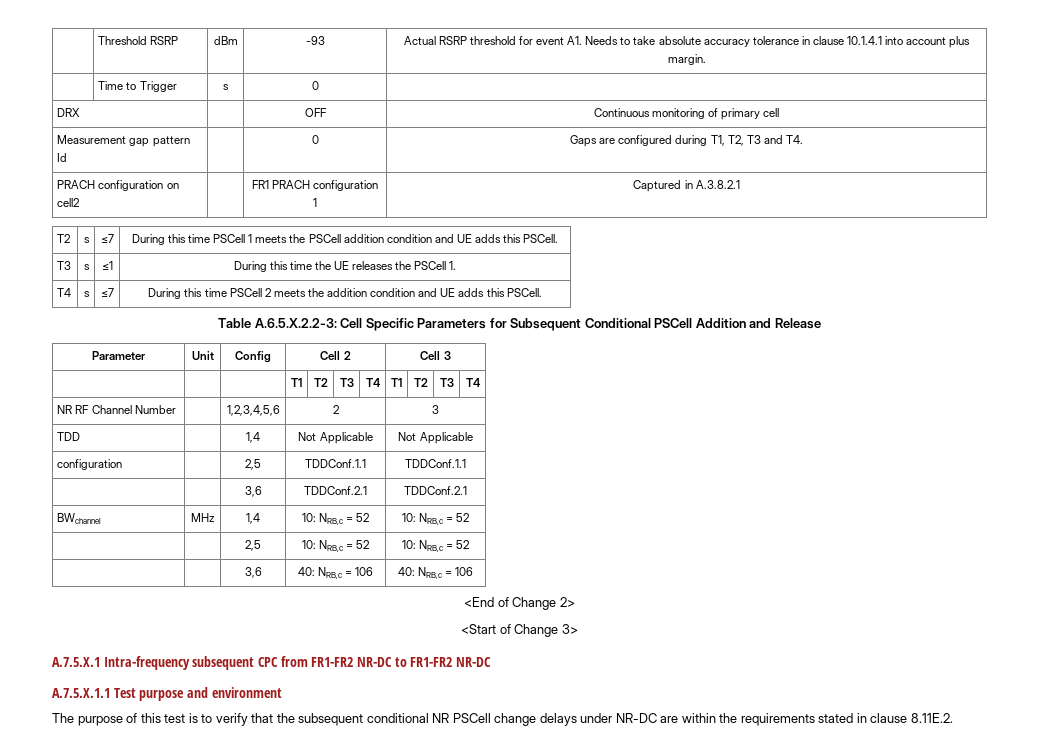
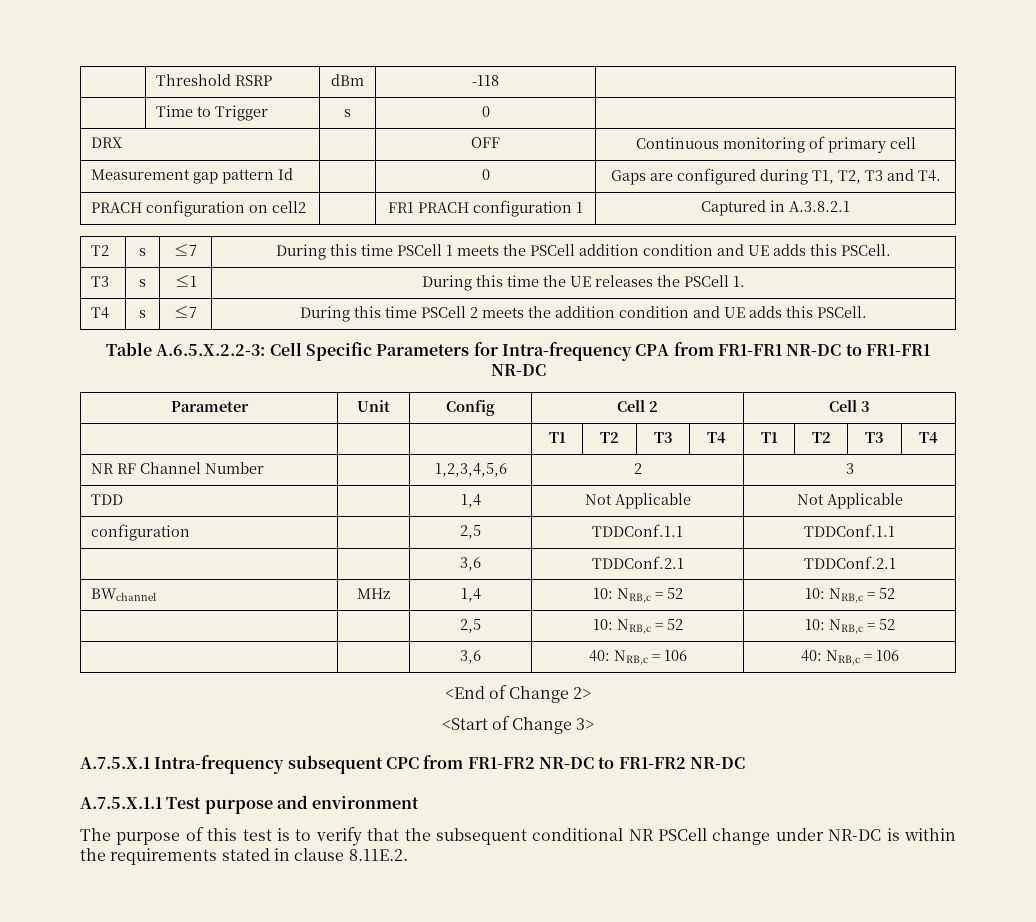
[305,36,325,45] [403,36,971,48] [667,54,706,65] -93 | Actual RSRP threshold for event A1. Needs to take absolute accuracy tolerance in clause 10.1.4.1 into account plus margin. -> [472,75,499,86] -118 |
[510,318,821,331] Subsequent Conditional PSCell Addition and Release -> [502,342,930,361] [490,364,546,376] Intra-frequency CPA from FR1-FR1 NR-DC to FR1-FR1 NR-DC
[539,713,577,726] delays -> (771, 836) none
[660,716,679,723] are -> [886,828,900,841] is

